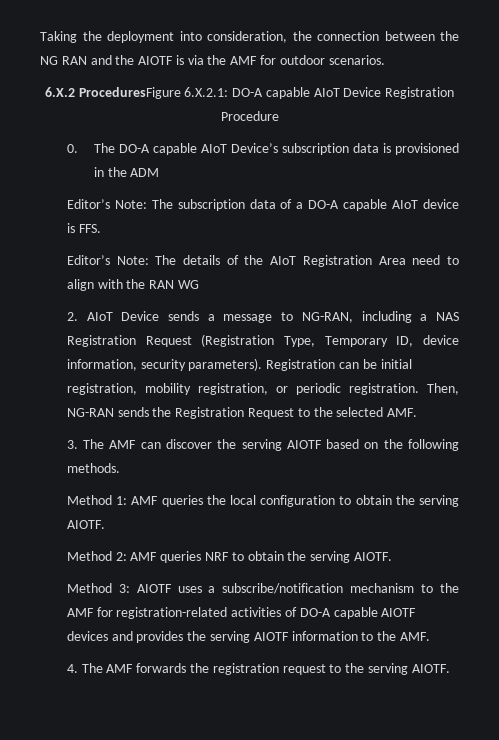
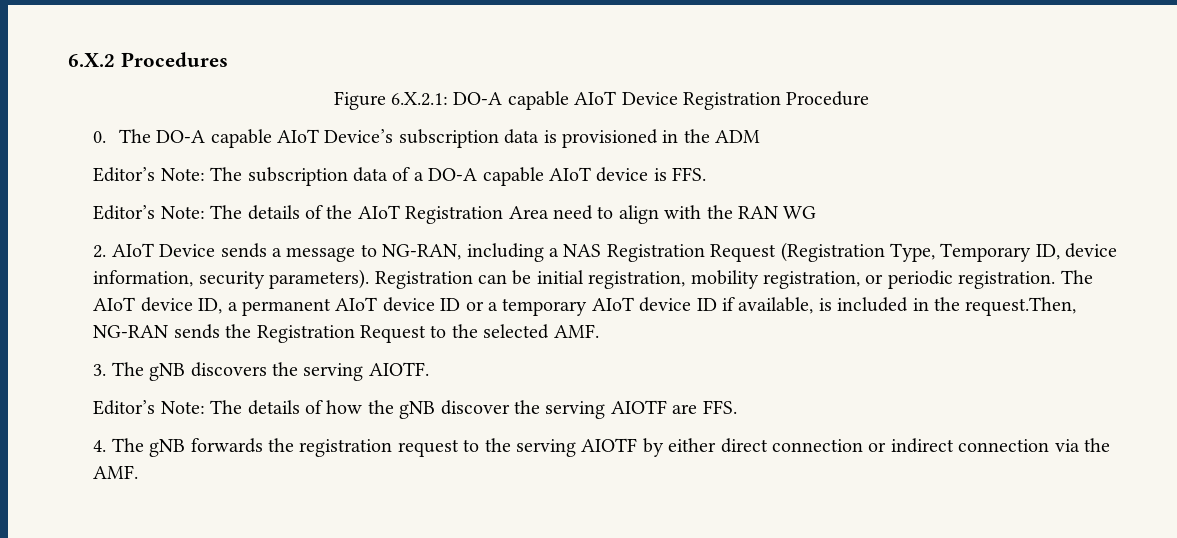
[40,31,459,43] [40,55,385,65] [44,87,181,99] Taking the deployment into consideration, the connection between the NG RAN and the AIOTF is via the AMF for outdoor scenarios. // 6.X.2 ProceduresFigure -> [68,52,228,67] [333,91,386,110] 6.X.2 Procedures // Figure
[427,383,459,395] Then, -> [1060,270,1093,284] [93,297,1077,316] The AIoT device ID, a permanent AIoT device ID or a temporary AIoT device ID if available, is included in the request.Then,
[109,439,459,451] [66,463,120,473] [66,495,460,507] [66,520,105,529] [66,551,392,563] [66,583,459,594] [66,607,417,619] [66,631,430,643] AMF can discover the serving AIOTF based on the following methods. // Method 1: AMF queries the local configuration to obtain the serving AIOTF. // Method 2: AMF queries NRF to obtain the serving AIOTF. // Method 3: AIOTF uses a subscribe/notification mechanism to the AMF for registration-related activities of DO-A capable AIOTF devices and provides the serving AIOTF information to the AMF. -> [149,362,429,381] [93,400,737,419] gNB discovers the serving AIOTF. // Editor’s Note: The details of how the gNB discover the serving AIOTF are FFS.
[106,664,134,673] AMF -> [149,439,186,457] gNB
[411,664,450,673] AIOTF. -> [581,438,1111,457] [93,465,139,479] AIOTF by either direct connection or indirect connection via the AMF.

